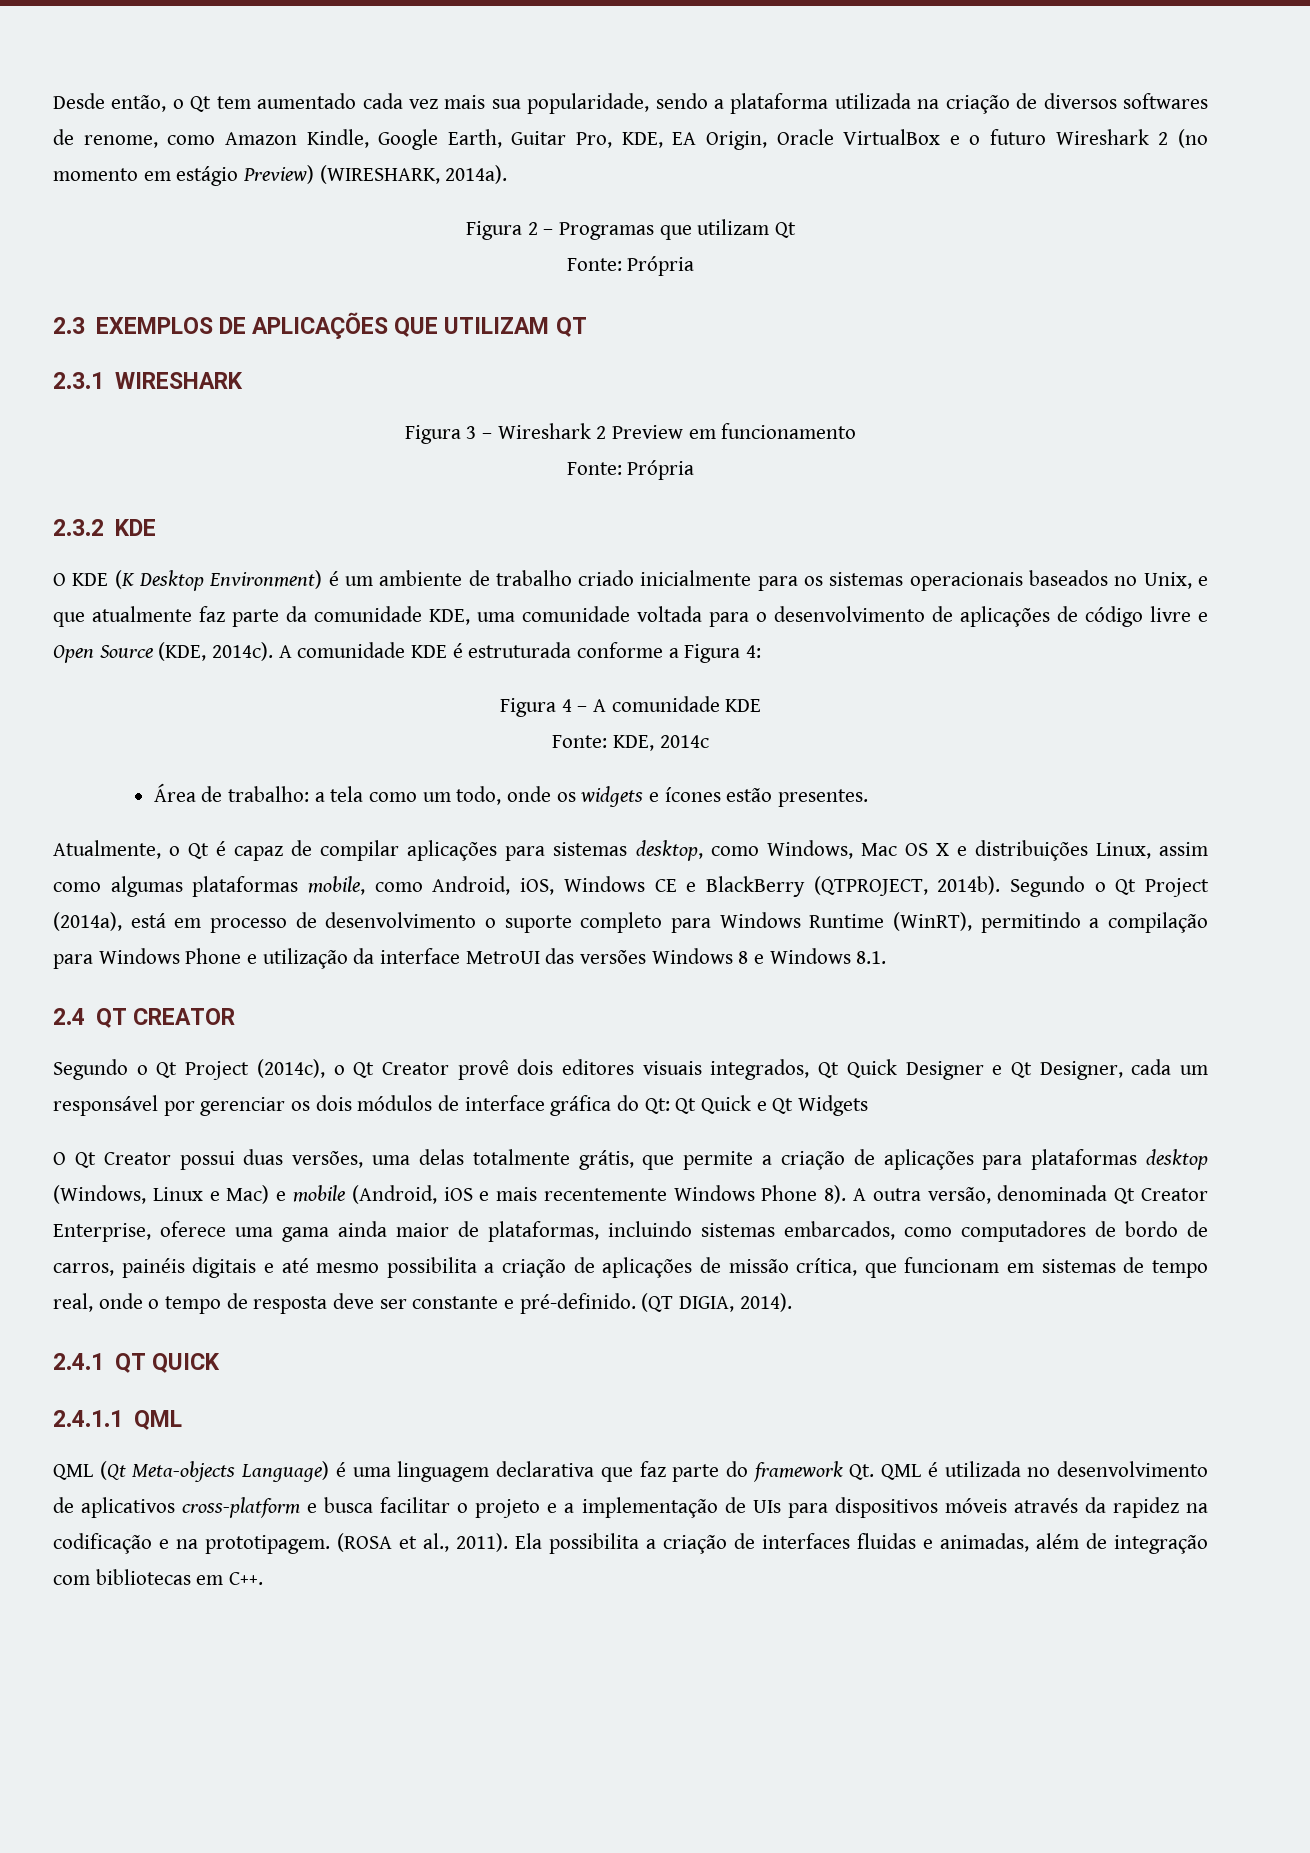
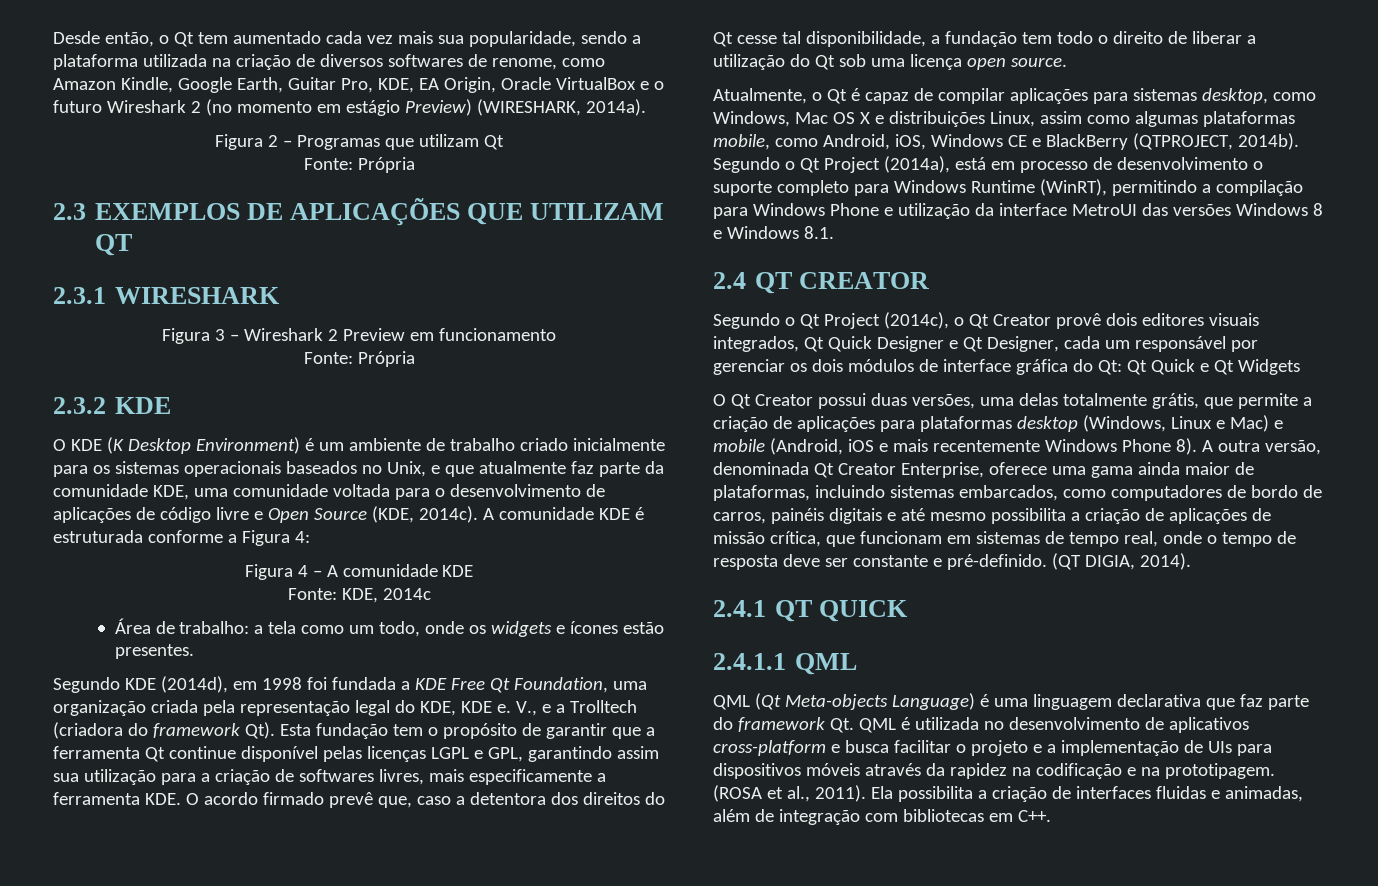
(869, 798) none -> [53,676,647,693] [53,700,637,716] [53,722,655,739] [53,746,659,762] [53,769,606,785] [53,792,665,808] [713,31,1256,47] [713,54,1067,70] // Segundo KDE (2014d), em 1998 foi fundada a KDE Free Qt Foundation, uma organização criada pela representação legal do KDE, KDE e. V., e a Trolltech (criadora do framework Qt). Esta fundação tem o propósito de garantir que a ferramenta Qt continue disponível pelas licenças LGPL e GPL, garantindo assim sua utilização para a criação de softwares livres, mais especificamente a ferramenta KDE. O acordo firmado prevê que, caso a detentora dos direitos do Qt cesse tal disponibilidade, a fundação tem todo o direito de liberar a utilização do Qt sob uma licença open source.

